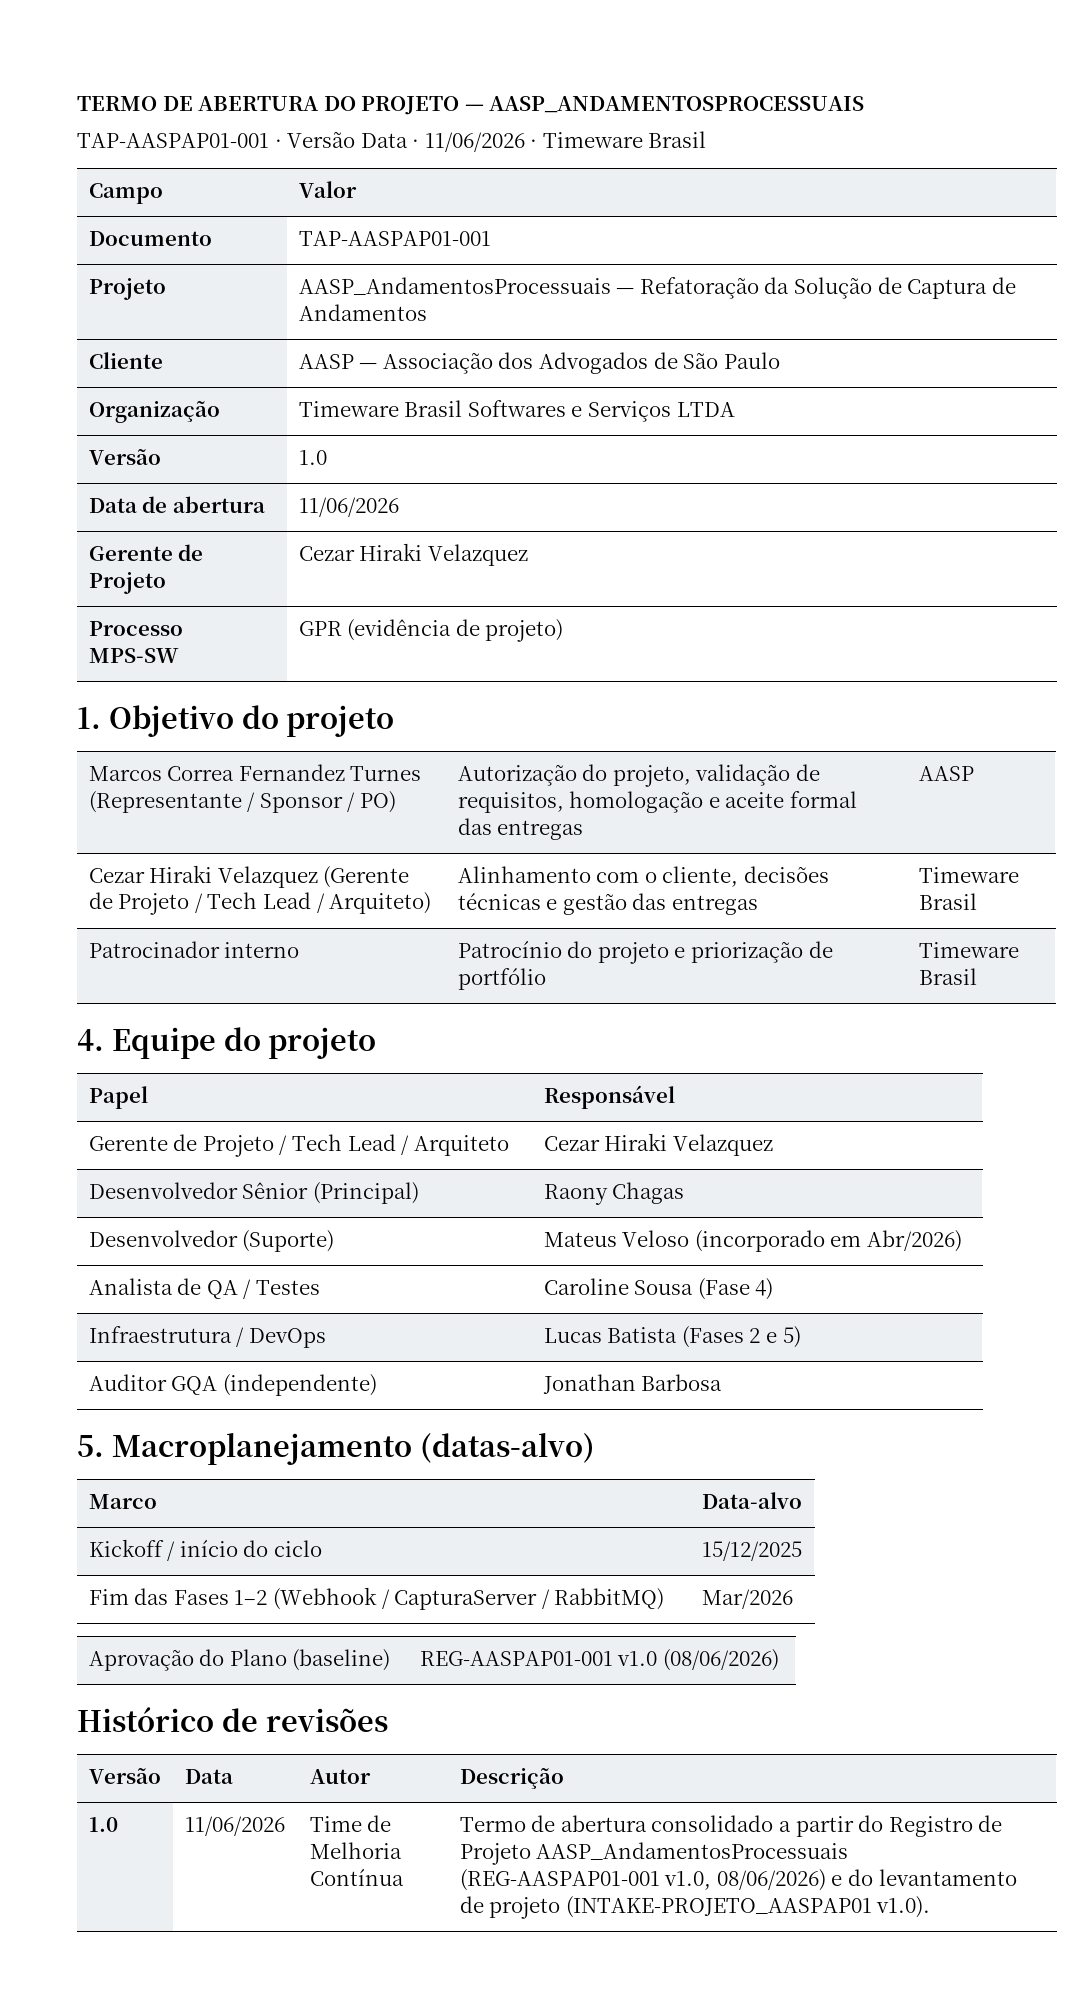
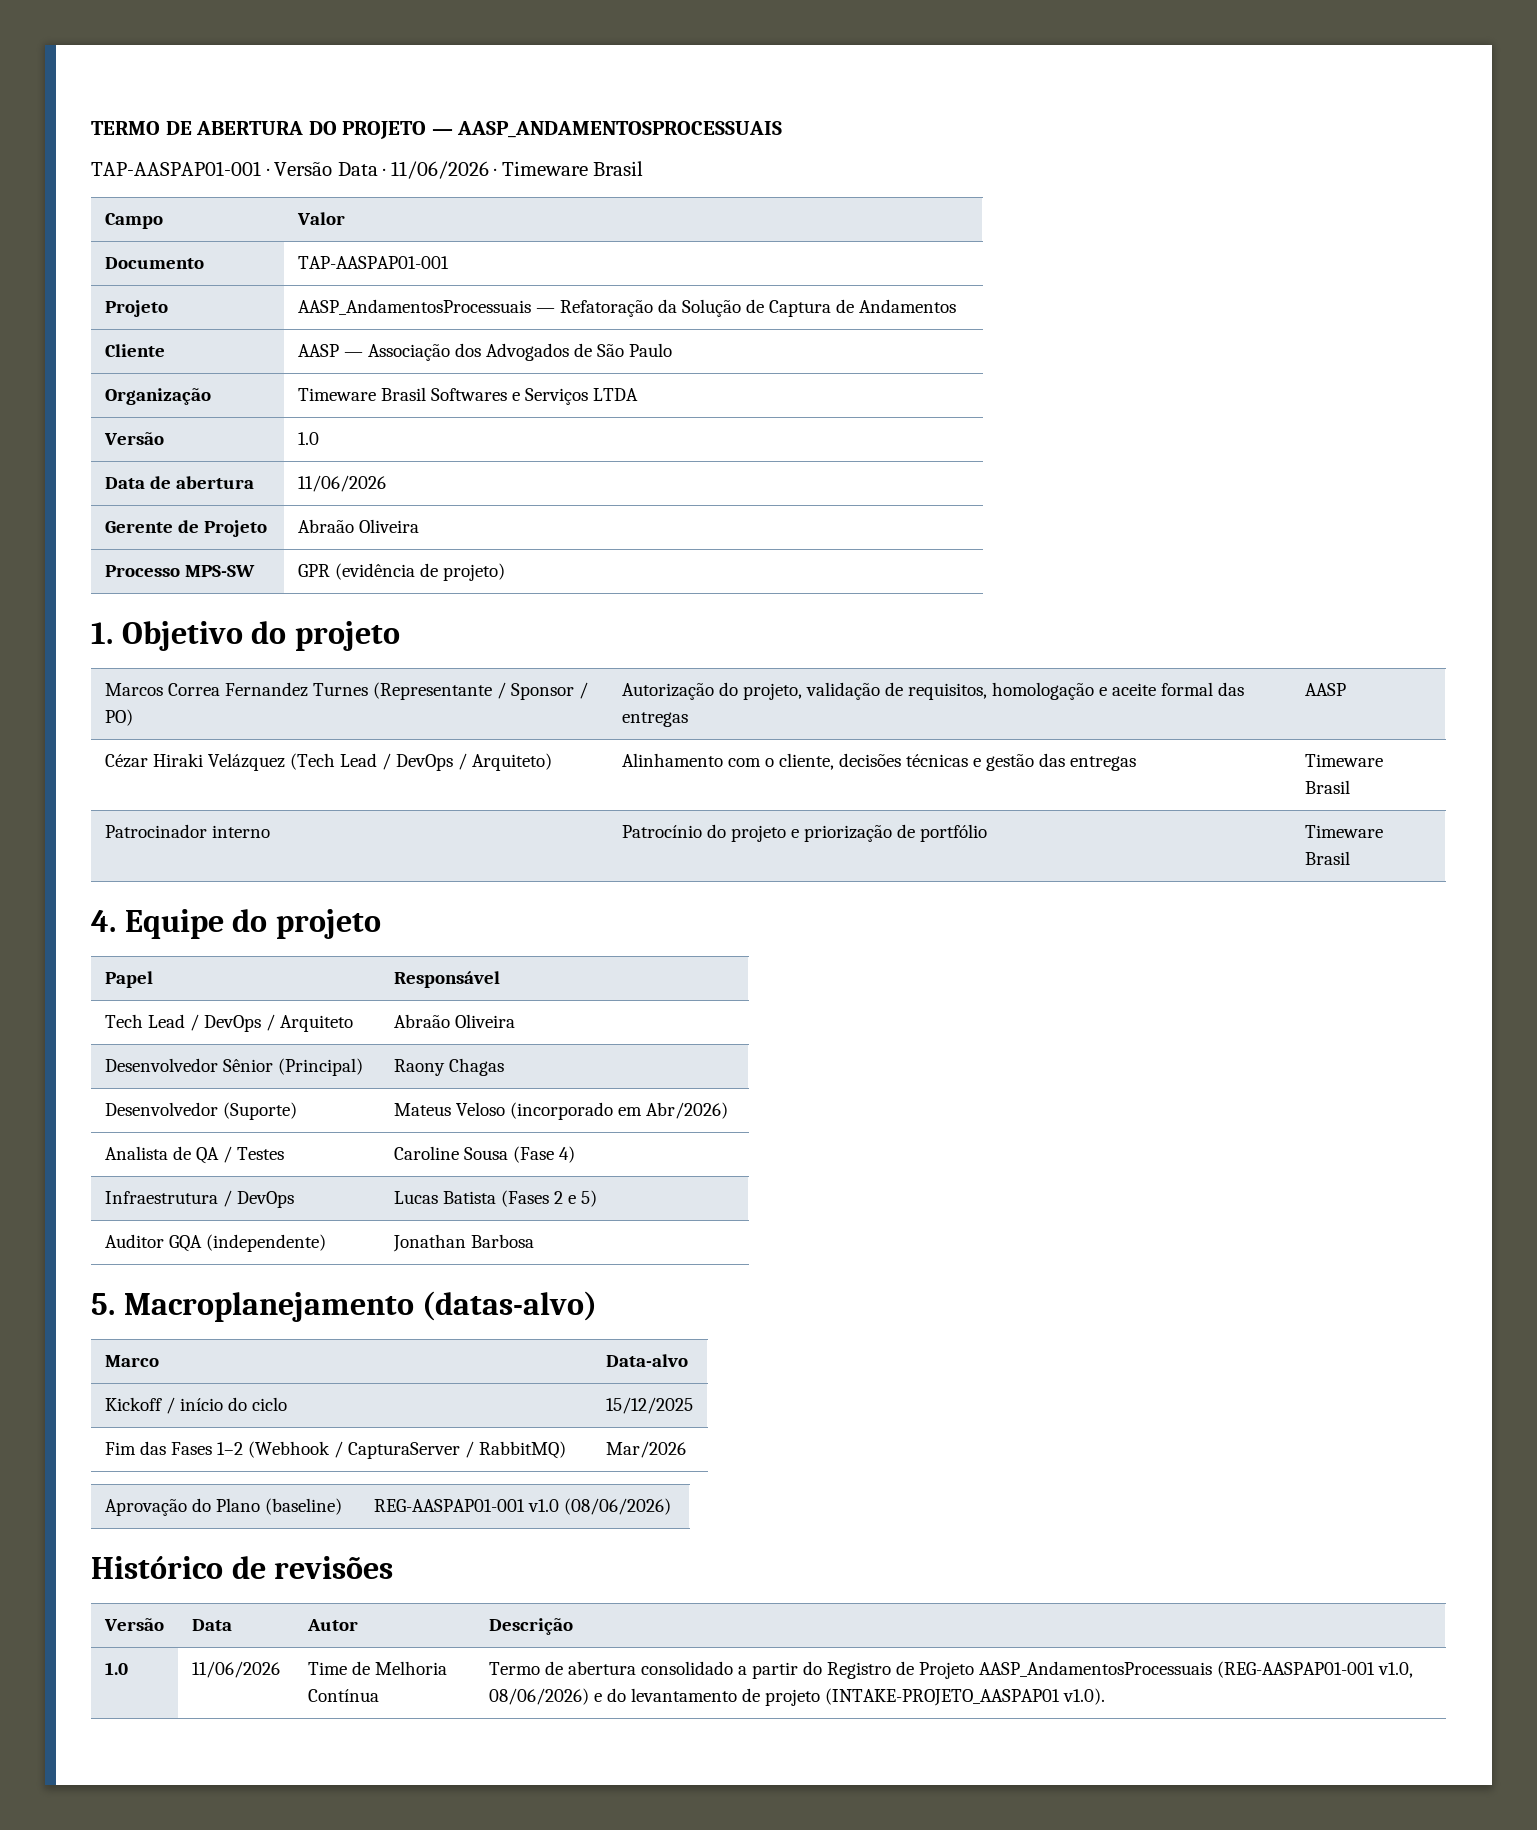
[298,543,528,566] Cezar Hiraki Velazquez -> [297,519,419,533] Abraão Oliveira
[88,865,410,888] [88,892,311,915] Cezar Hiraki Velazquez (Gerente de Projeto / Tech Lead -> [104,753,453,771] Cézar Hiraki Velázquez (Tech Lead / DevOps
[88,1134,410,1157] Gerente de Projeto / Tech Lead / -> [104,1014,275,1032] Tech Lead / DevOps /
[543,1133,773,1156] Cezar Hiraki Velazquez -> [393,1014,515,1028] Abraão Oliveira

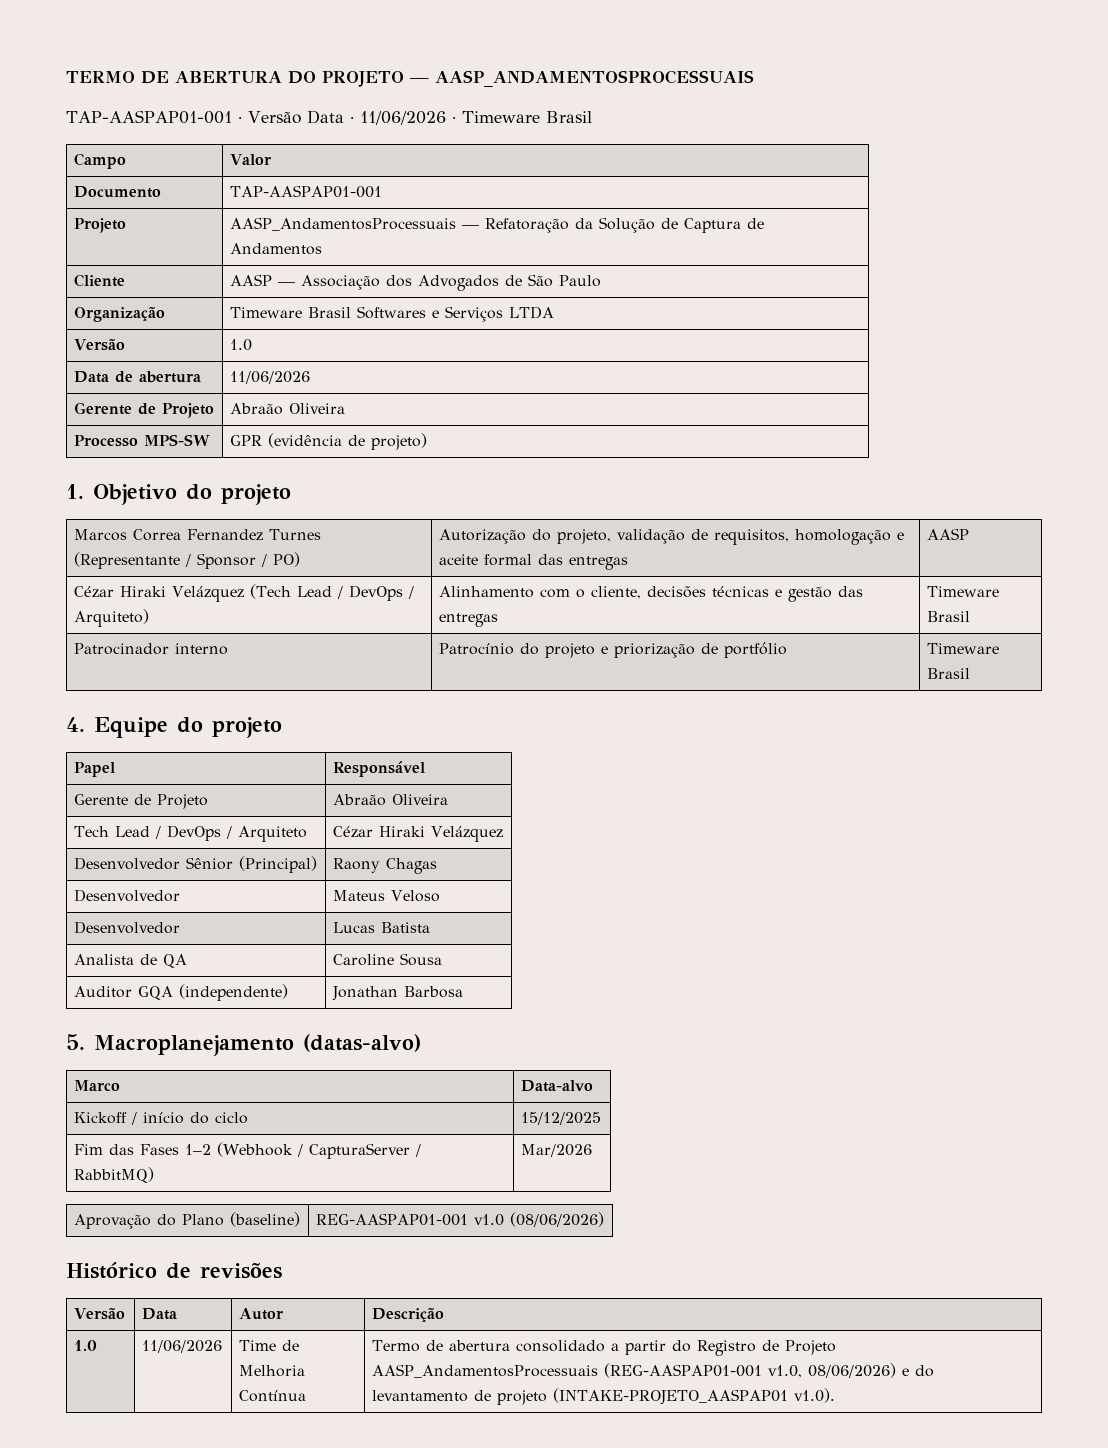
(500, 979) none -> [74,794,209,809] [333,794,449,806] // Gerente de Projeto | Abraão Oliveira
[393,1014,515,1028] Abraão Oliveira -> [333,826,504,842] Cézar Hiraki Velázquez
[222,1102,297,1120] (Suporte) -> (181, 895) none
[509,1102,728,1120] (incorporado em Abr/2026) -> [74,921,181,934] [333,922,431,933] // Desenvolvedor | Lucas Batista
[222,1146,284,1163] / Testes -> (188, 961) none
[512,1146,575,1163] [104,1190,294,1208] [393,1190,597,1207] (Fase 4) // Infraestrutura / DevOps | Lucas Batista (Fases 2 e 5) -> (443, 959) none

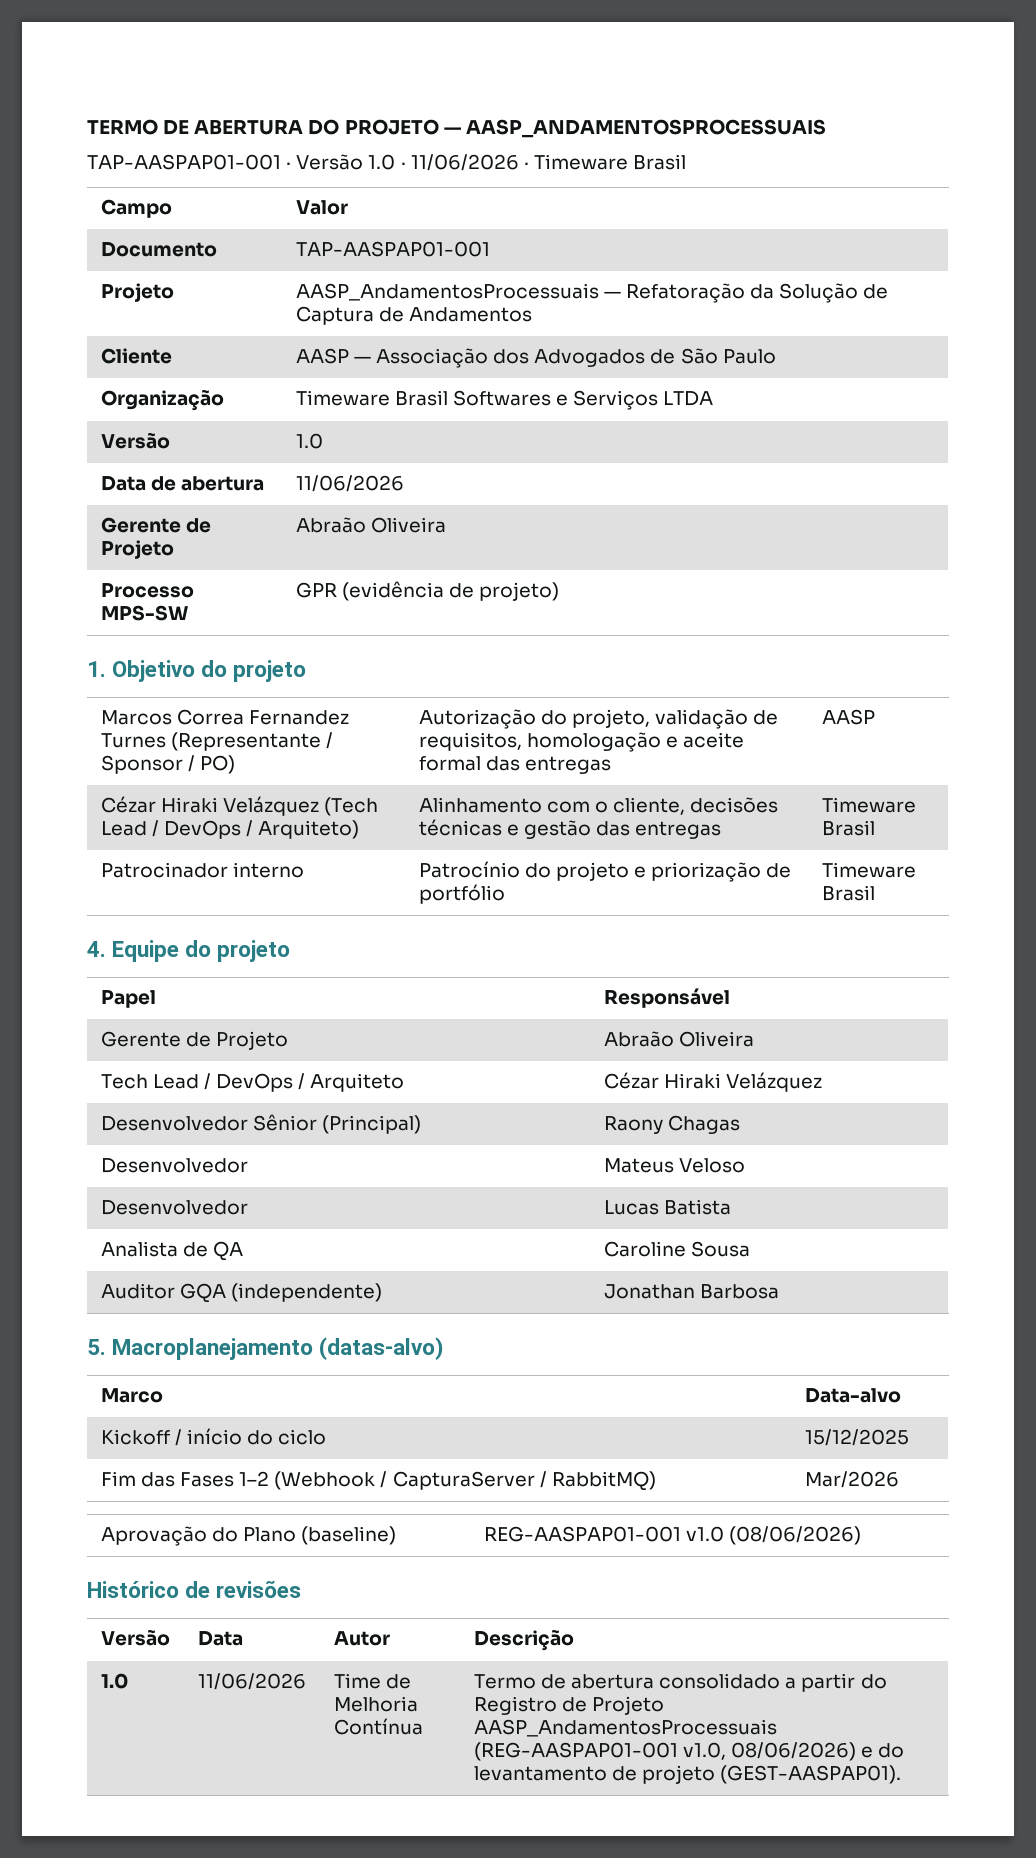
[306,110,344,124] Data -> [368,154,396,170] 1.0
[553,1388,836,1405] (INTAKE-PROJETO_AASPAP01 v1.0). -> [720,1765,902,1784] (GEST-AASPAP01).

